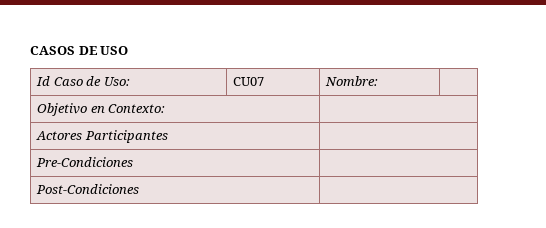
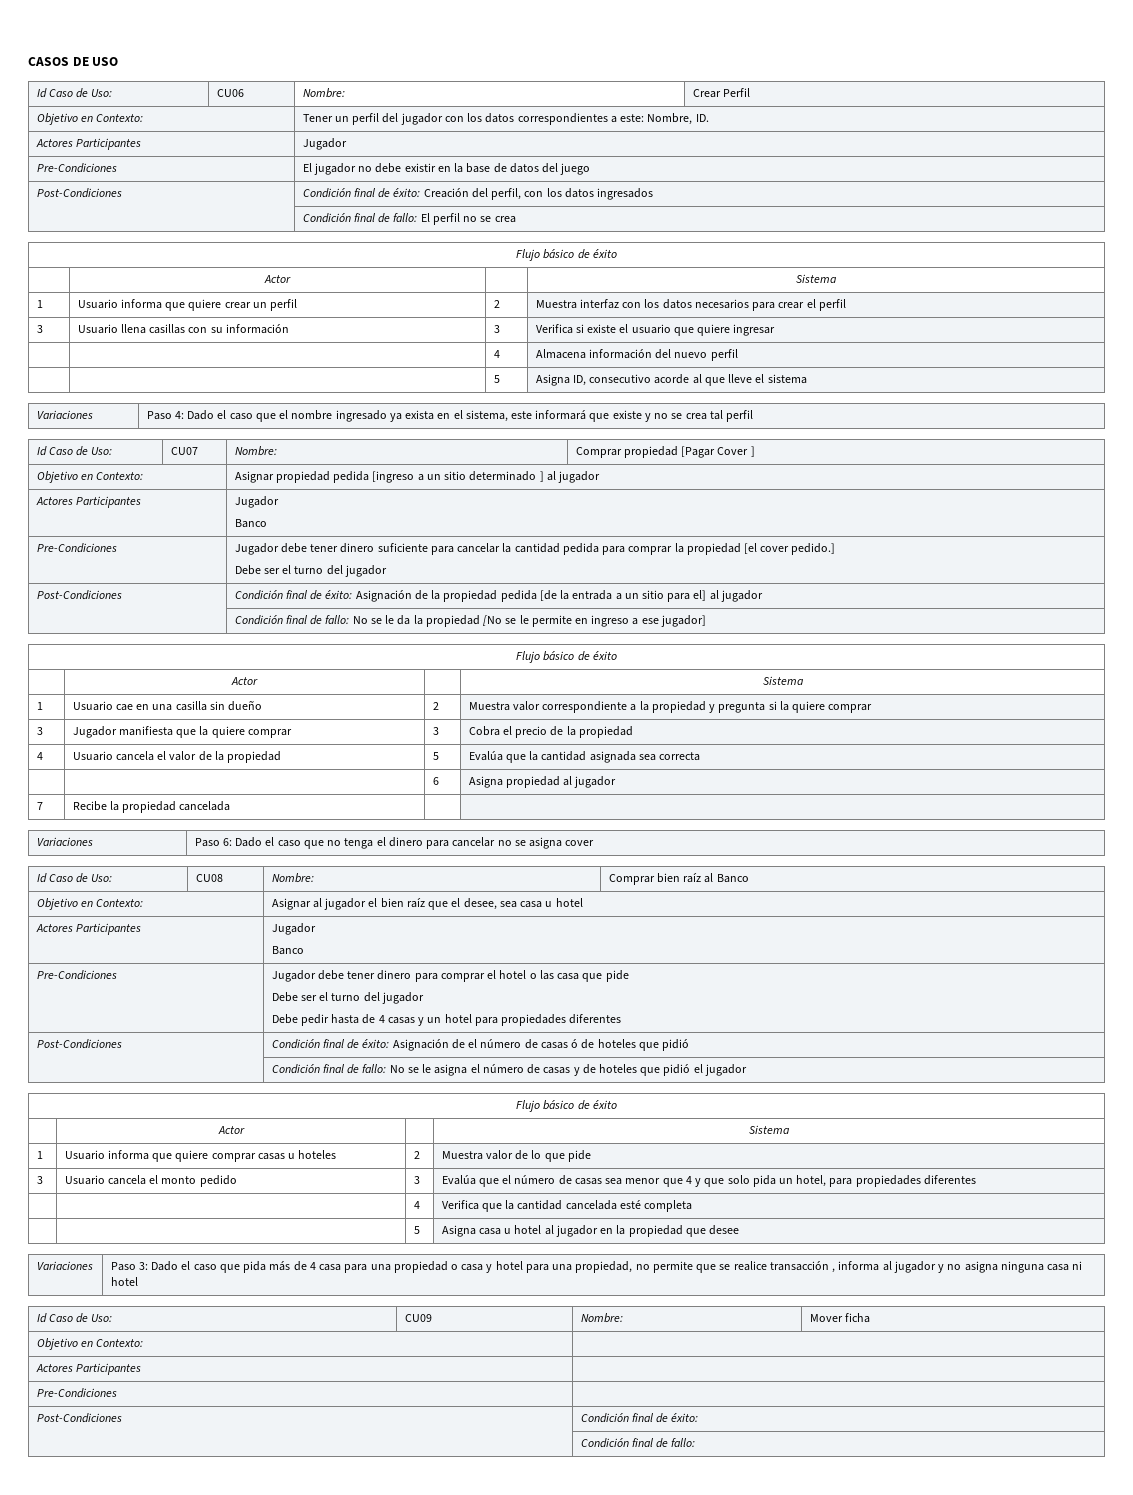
(129, 50) none -> [36,88,113,98] [216,89,244,97] [302,88,345,98] [692,88,750,98] [36,113,144,125] [302,113,709,125] [35,138,141,150] [302,138,347,150] [36,163,117,173] [302,163,591,175] [36,188,122,198] [302,188,654,200] [302,213,516,225] [516,249,617,261] [264,275,291,283] [796,274,837,283] [36,300,43,308] [77,299,298,311] [493,300,500,308] [535,299,846,311] [36,325,43,333] [77,324,289,334] [493,325,500,333] [535,324,776,336] [493,350,500,358] [535,349,738,361] [493,375,500,383] [535,374,807,386] [36,410,93,419] [146,410,754,422] // Id Caso de Uso: | CU06 | Nombre: | Crear Perfil // Objetivo en Contexto: | Tener un perfil del jugador con los datos correspondientes a este: Nombre, ID. // Actores Participantes | Jugador // Pre-Condiciones | El jugador no debe existir en la base de datos del juego // Post-Condiciones | Condición final de éxito: Creación del perfil, con los datos ingresados // | Condición final de fallo: El perfil no se crea // Flujo básico de éxito // | Actor | | Sistema // 1 | Usuario informa que quiere crear un perfil | 2 | Muestra interfaz con los datos necesarios para crear el perfil // 3 | Usuario llena casillas con su información | 3 | Verifica si existe el usuario que quiere ingresar // | | 4 | Almacena información del nuevo perfil // | | 5 | Asigna ID, consecutivo acorde al que lleve el sistema // Variaciones | Paso 4: Dado el caso que el nombre ingresado ya exista en el sistema, este informará que existe y no se crea tal perfil
(379, 81) none -> [575,446,755,458] [36,471,144,483] [234,471,601,483] [35,496,141,508] [234,496,279,508] [234,519,267,528] [36,543,117,553] [234,543,836,555] [234,565,387,577] [36,590,122,600] [234,590,763,602] [234,615,706,627] [516,651,617,663] [231,677,258,685] [762,676,804,685] [36,702,43,710] [72,700,263,711] [432,702,439,710] [468,701,873,713] [36,727,43,735] [72,726,292,738] [432,727,439,735] [468,726,633,738] [36,752,43,760] [72,751,282,763] [432,752,439,760] [468,751,701,763] [432,777,439,785] [468,776,617,788] [36,802,43,810] [72,801,231,813] [36,837,93,846] [194,837,595,849] [36,873,113,883] [195,874,223,882] [271,873,314,883] [608,873,749,885] [36,898,144,910] [271,898,583,910] [35,923,141,935] [271,923,316,935] [271,946,304,955] [36,970,117,980] [271,970,629,982] [271,992,424,1004] [271,1014,622,1026] [36,1039,122,1049] [271,1039,689,1051] [271,1064,747,1076] [516,1100,617,1112] [217,1126,245,1134] [749,1125,790,1134] [36,1151,43,1159] [64,1150,337,1162] [413,1151,420,1159] [441,1150,591,1162] [36,1176,43,1184] [64,1175,237,1187] [413,1176,420,1184] [441,1175,976,1187] [413,1201,420,1209] [441,1200,693,1212] [413,1226,420,1234] [441,1225,740,1237] [36,1261,93,1270] [110,1261,1083,1273] [110,1277,138,1286] [36,1313,113,1323] [404,1314,432,1322] [580,1313,623,1323] [809,1313,870,1323] Comprar propiedad [Pagar Cover ] // Objetivo en Contexto: | Asignar propiedad pedida [ingreso a un sitio determinado ] al jugador // Actores Participantes | Jugador // Banco // Pre-Condiciones | Jugador debe tener dinero suficiente para cancelar la cantidad pedida para comprar la propiedad [el cover pedido.] // Debe ser el turno del jugador // Post-Condiciones | Condición final de éxito: Asignación de la propiedad pedida [de la entrada a un sitio para el] al jugador // | Condición final de fallo: No se le da la propiedad [No se le permite en ingreso a ese jugador] // Flujo básico de éxito // | Actor | | Sistema // 1 | Usuario cae en una casilla sin dueño | 2 | Muestra valor correspondiente a la propiedad y pregunta si la quiere comprar // 3 | Jugador manifiesta que la quiere comprar | 3 | Cobra el precio de la propiedad // 4 | Usuario cancela el valor de la propiedad | 5 | Evalúa que la cantidad asignada sea correcta // | | 6 | Asigna propiedad al jugador // 7 | Recibe la propiedad cancelada | | // Variaciones | Paso 6: Dado el caso que no tenga el dinero para cancelar no se asigna cover // Id Caso de Uso: | CU08 | Nombre: | Comprar bien raíz al Banco // Objetivo en Contexto: | Asignar al jugador el bien raíz que el desee, sea casa u hotel // Actores Participantes | Jugador // Banco // Pre-Condiciones | Jugador debe tener dinero para comprar el hotel o las casa que pide // Debe ser el turno del jugador // Debe pedir hasta de 4 casas y un hotel para propiedades diferentes // Post-Condiciones | Condición final de éxito: Asignación de el número de casas ó de hoteles que pidió // | Condición final de fallo: No se le asigna el número de casas y de hoteles que pidió el jugador // Flujo básico de éxito // | Actor | | Sistema // 1 | Usuario informa que quiere comprar casas u hoteles | 2 | Muestra valor de lo que pide // 3 | Usuario cancela el monto pedido | 3 | Evalúa que el número de casas sea menor que 4 y que solo pida un hotel, para propiedades diferentes // | | 4 | Verifica que la cantidad cancelada esté completa // | | 5 | Asigna casa u hotel al jugador en la propiedad que desee // Variaciones | Paso 3: Dado el caso que pida más de 4 casa para una propiedad o casa y hotel para una propiedad, no permite que se realice transacción , informa al jugador y no asigna ninguna casa ni hotel // Id Caso de Uso: | CU09 | Nombre: | Mover ficha
(140, 189) none -> [580,1413,699,1423] [580,1438,696,1448] Condición final de éxito: // | Condición final de fallo:

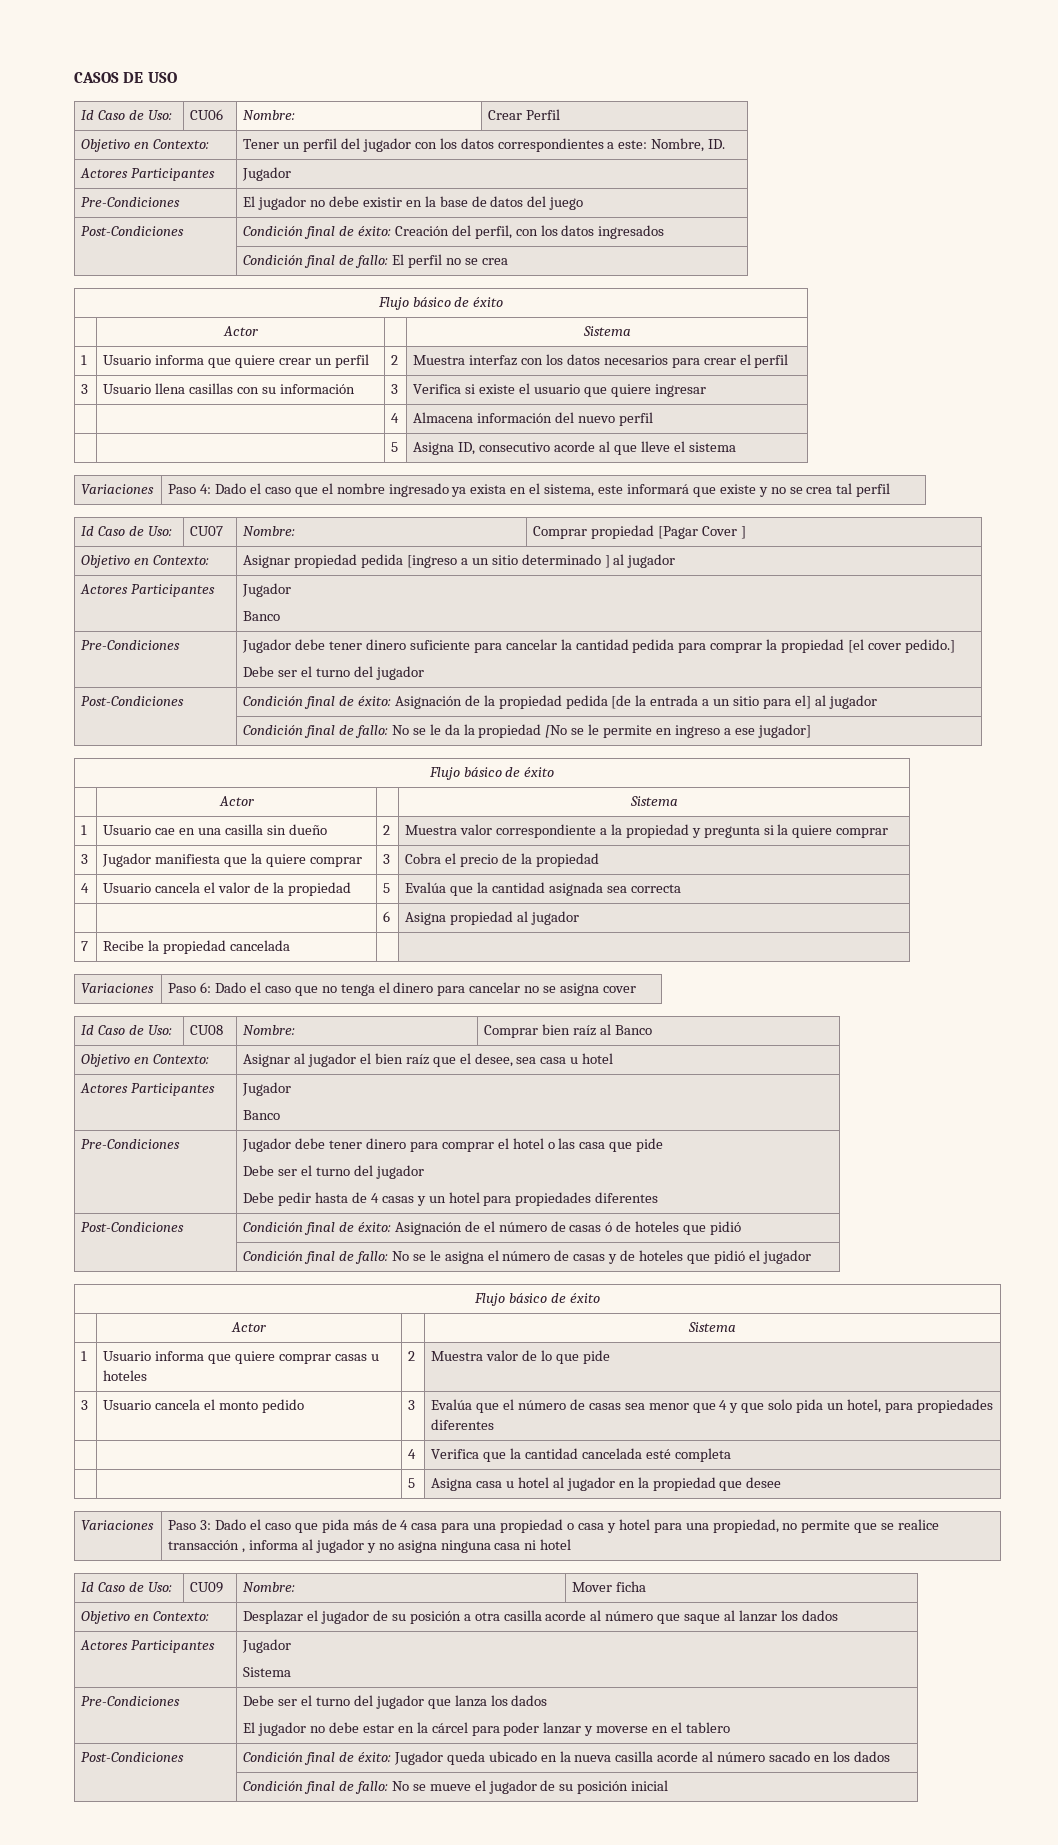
[35,1363,141,1375] [36,1388,117,1398] [36,1413,122,1423] [580,1413,699,1423] [580,1438,696,1448] // Actores Participantes | // Pre-Condiciones | // Post-Condiciones | Condición final de éxito: // | Condición final de fallo: -> [243,1610,838,1624] [80,1640,216,1653] [242,1639,292,1653] [243,1667,292,1677] [81,1696,181,1706] [243,1695,548,1709] [243,1722,730,1736] [81,1752,185,1762] [243,1751,890,1765] [243,1780,669,1794] Desplazar el jugador de su posición a otra casilla acorde al número que saque al lanzar los dados // Actores Participantes | Jugador // Sistema // Pre-Condiciones | Debe ser el turno del jugador que lanza los dados // El jugador no debe estar en la cárcel para poder lanzar y moverse en el tablero // Post-Condiciones | Condición final de éxito: Jugador queda ubicado en la nueva casilla acorde al número sacado en los dados // | Condición final de fallo: No se mueve el jugador de su posición inicial

